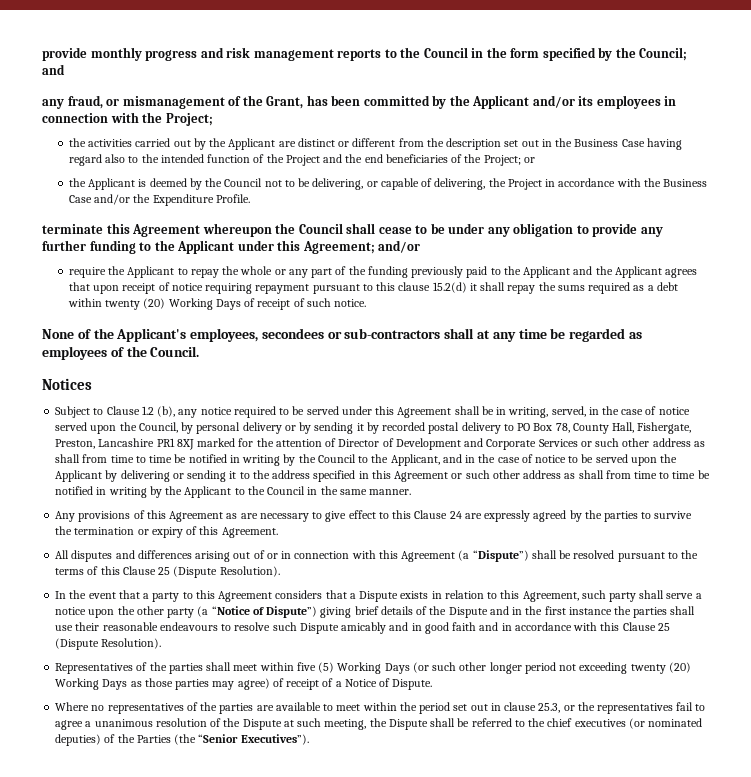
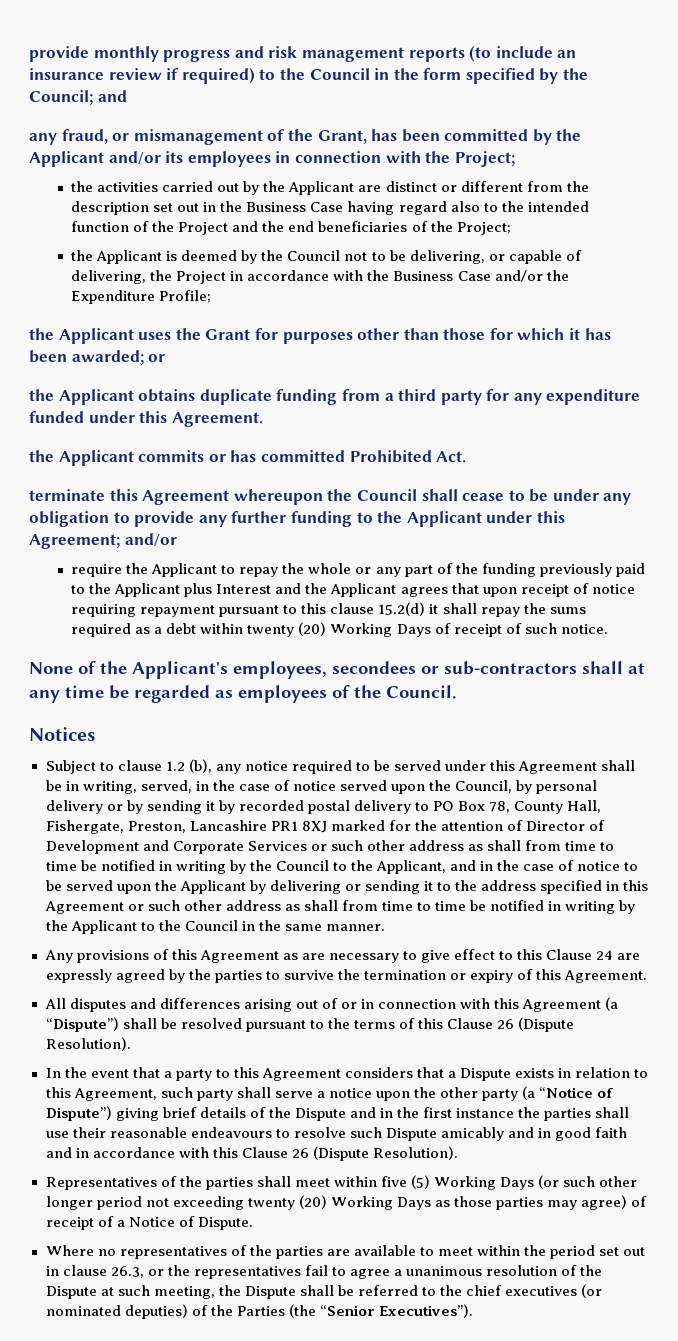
(382, 55) none -> [469,45,577,62] [29,67,255,84] (to include an insurance review if required)
[523,157,535,163] or -> (511, 228) none
[215,194,250,203] Profile. -> [159,290,212,303] [29,328,611,344] [29,350,166,365] [29,389,641,405] [29,411,263,427] [29,450,467,466] Profile; // the Applicant uses the Grant for purposes other than those for which it has been awarded; or // the Applicant obtains duplicate funding from a third party for any expenditure funded under this Agreement. // the Applicant commits or has committed Prohibited Act.
(571, 272) none -> [184,583,272,597] plus Interest
[106,406,140,415] Clause -> [117,760,162,771] clause
[158,567,171,575] 25 -> [497,1019,515,1029] 26
[657,623,670,631] 25 -> [291,1148,309,1158] 26
[538,703,561,713] 25.3, -> [110,1266,144,1278] 26.3,

